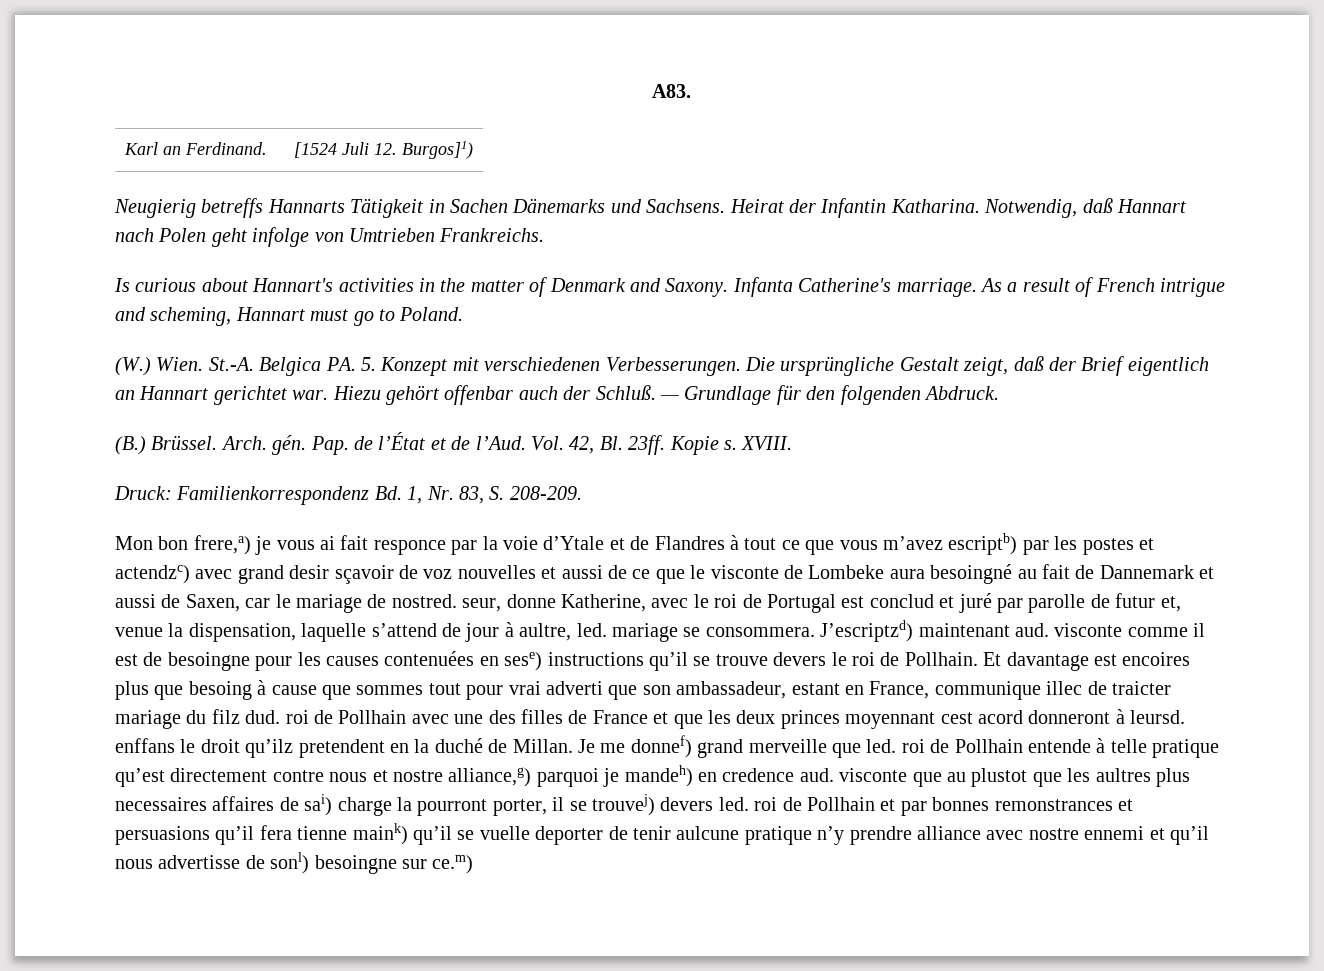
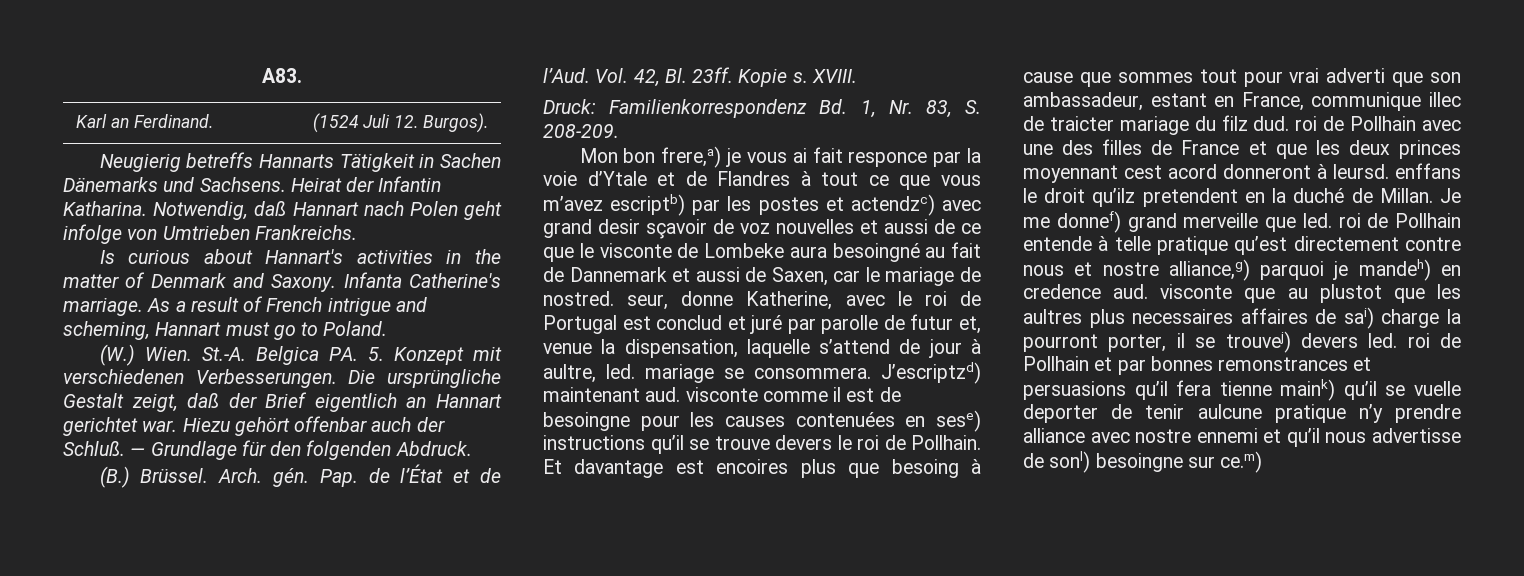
[294,142,338,158] [1524 -> [312,113,359,133] (1524
[402,141,474,159] Burgos]1) -> [422,113,488,133] Burgos).

